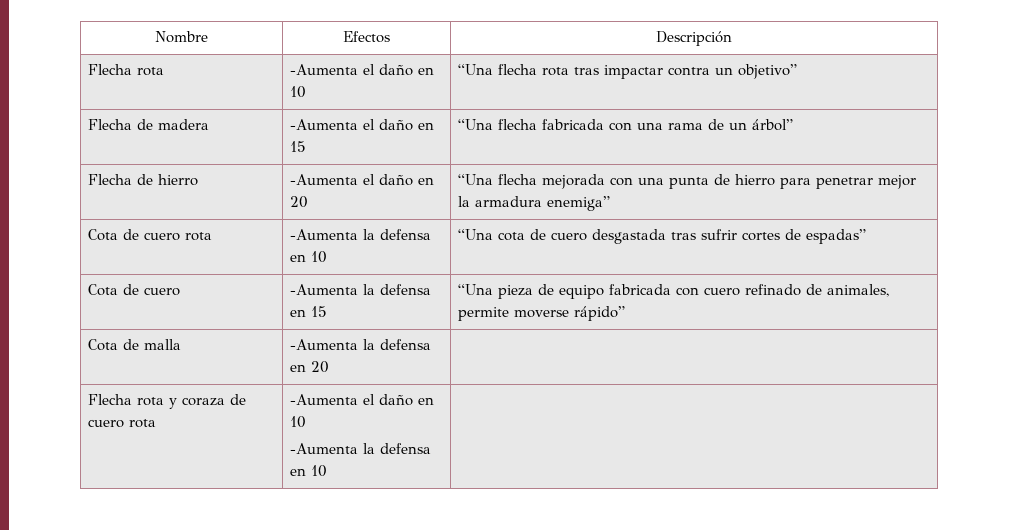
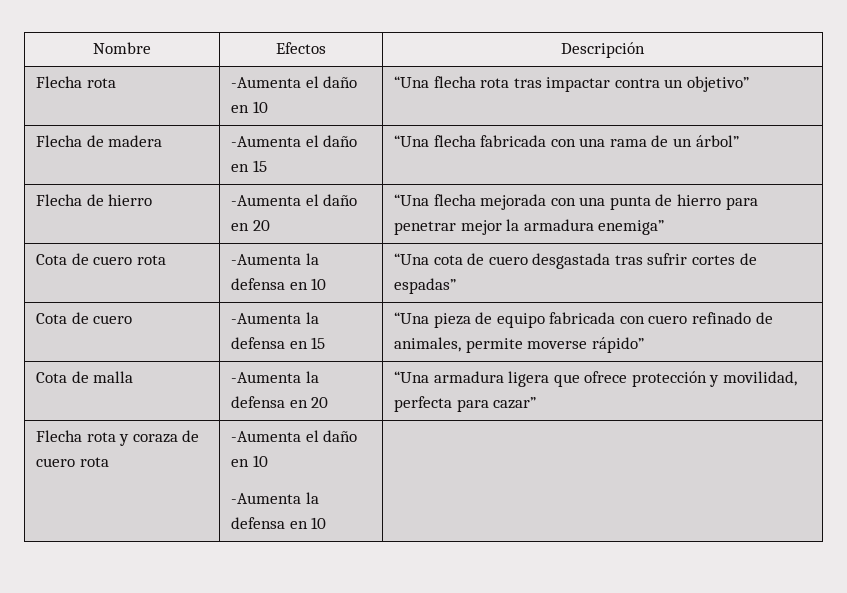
(330, 367) none -> [393,371,798,387] [393,396,537,412] “Una armadura ligera que ofrece protección y movilidad, perfecta para cazar”

